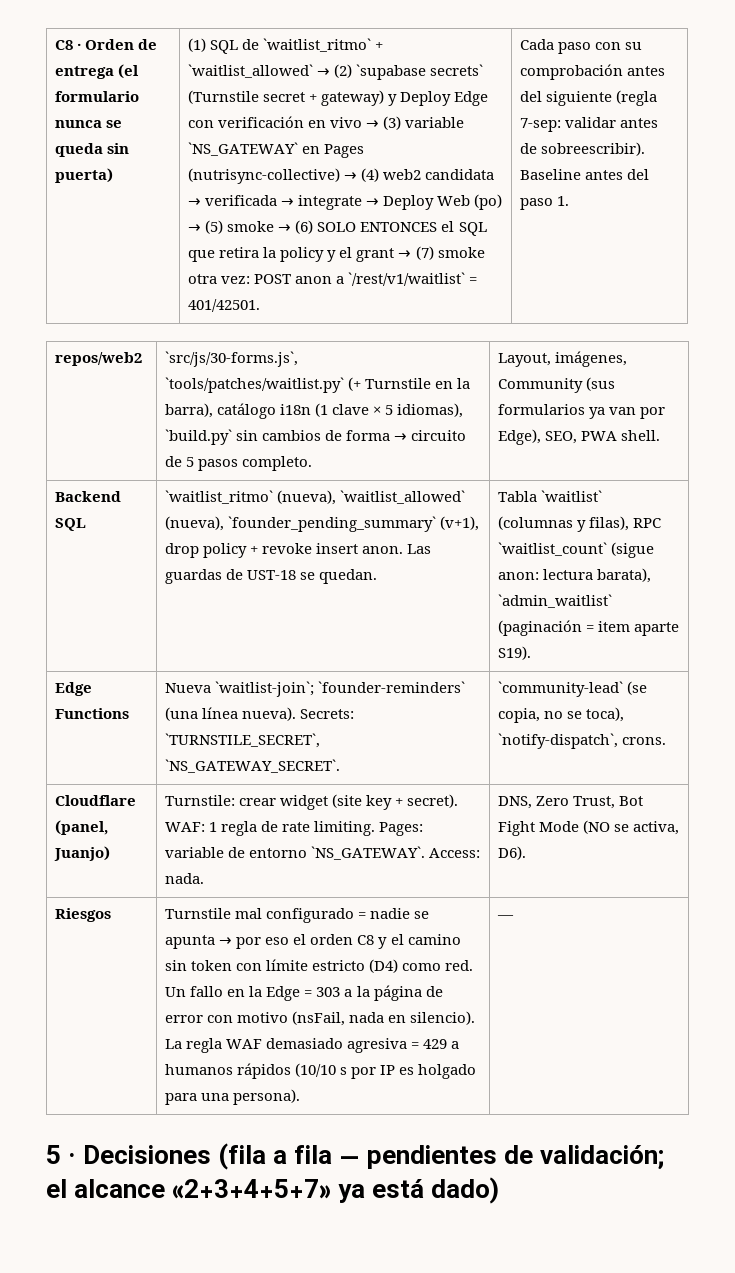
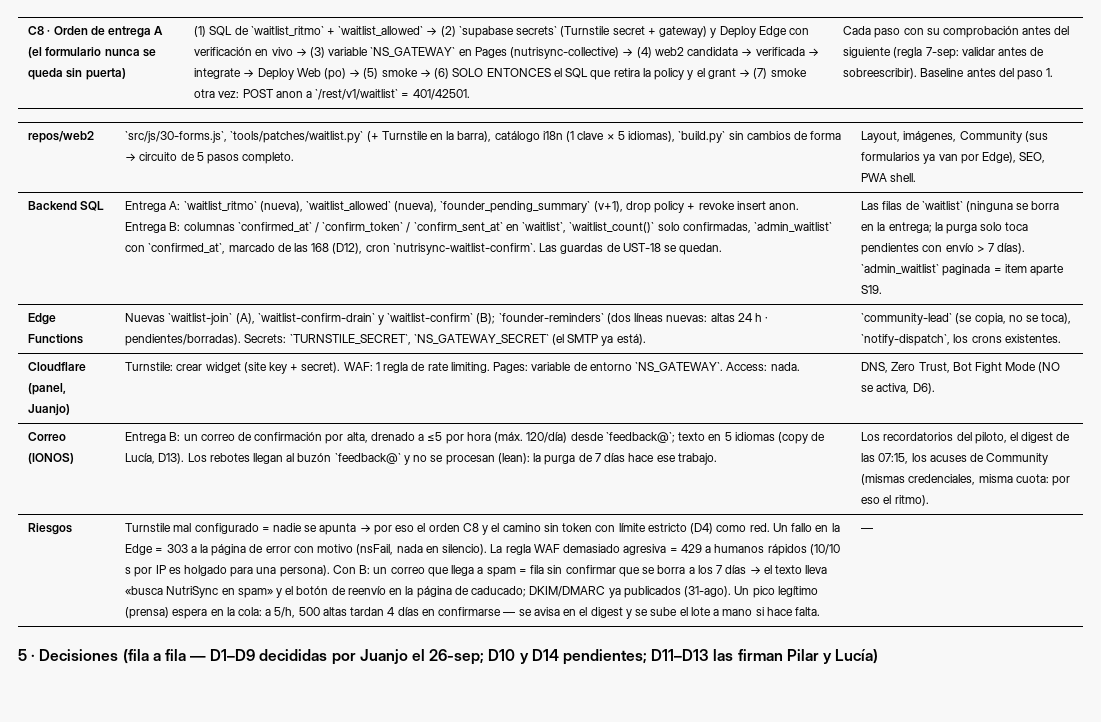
(115, 72) none -> [154,26,164,35] A
(87, 524) none -> [125,201,181,212] Entrega A:
(404, 550) none -> [125,222,833,233] [125,243,536,255] Entrega B: columnas `confirmed_at` / `confirm_token` / `confirm_sent_at` en `waitlist`, `waitlist_count()` solo confirmadas, `admin_waitlist` con `confirmed_at`, marcado de las 168 (D12), cron `nutrisync-waitlist-confirm`.
[498,490,603,502] [498,516,662,532] [498,542,655,558] [498,568,652,583] [498,594,613,608] [498,620,583,636] Tabla `waitlist` (columnas y filas), RPC `waitlist_count` (sigue anon: lectura barata), `admin_waitlist` (paginación -> [861,201,1060,212] [861,222,1029,234] [861,243,1026,255] [861,264,991,276] Las filas de `waitlist` (ninguna se borra en la entrega; la purga solo toca pendientes con envío > 7 días). `admin_waitlist` paginada
[498,646,532,660] S19). -> [861,285,883,294] S19.
[165,681,466,697] [165,707,355,721] [165,733,321,748] [165,759,341,773] Nueva `waitlist-join`; `founder-reminders` (una línea nueva). Secrets: `TURNSTILE_SECRET`, `NS_GATEWAY_SECRET`. -> [125,313,769,325] [125,334,646,346] Nuevas `waitlist-join` (A), `waitlist-confirm-drain` y `waitlist-confirm` (B); `founder-reminders` (dos líneas nuevas: altas 24 h · pendientes/borradas). Secrets: `TURNSTILE_SECRET`, `NS_GATEWAY_SECRET` (el SMTP ya está).
[622,737,667,745] crons. -> [953,334,1061,343] los crons existentes.
(527, 853) none -> [28,432,67,441] [28,453,75,464] [125,432,826,444] [125,453,717,465] [861,432,1071,444] [861,453,1049,465] [861,474,1070,486] [861,495,929,506] // Correo (IONOS) | Entrega B: un correo de confirmación por alta, drenado a ≤5 por hora (máx. 120/día) desde `feedback@`; texto en 5 idiomas (copy de Lucía, D13). Los rebotes llegan al buzón `feedback@` y no se procesan (lean): la purga de 7 días hace ese trabajo. | Los recordatorios del piloto, el digest de las 07:15, los acuses de Community (mismas credenciales, misma cuota: por eso el ritmo).
(301, 1097) none -> [332,565,828,577] [125,586,818,598] [125,607,820,619] Con B: un correo que llega a spam = fila sin confirmar que se borra a los 7 días → el texto lleva «busca NutriSync en spam» y el botón de reenvío en la página de caducado; DKIM/DMARC ya publicados (31-ago). Un pico legítimo (prensa) espera en la cola: a 5/h, 500 altas tardan 4 días en confirmarse — se avisa en el digest y se sube el lote a mano si hace falta.
[367,1145,665,1170] [46,1177,500,1204] pendientes de validación; el alcance «2+3+4+5+7» ya está dado) -> [210,649,879,665] D1–D9 decididas por Juanjo el 26-sep; D10 y D14 pendientes; D11–D13 las firman Pilar y Lucía)

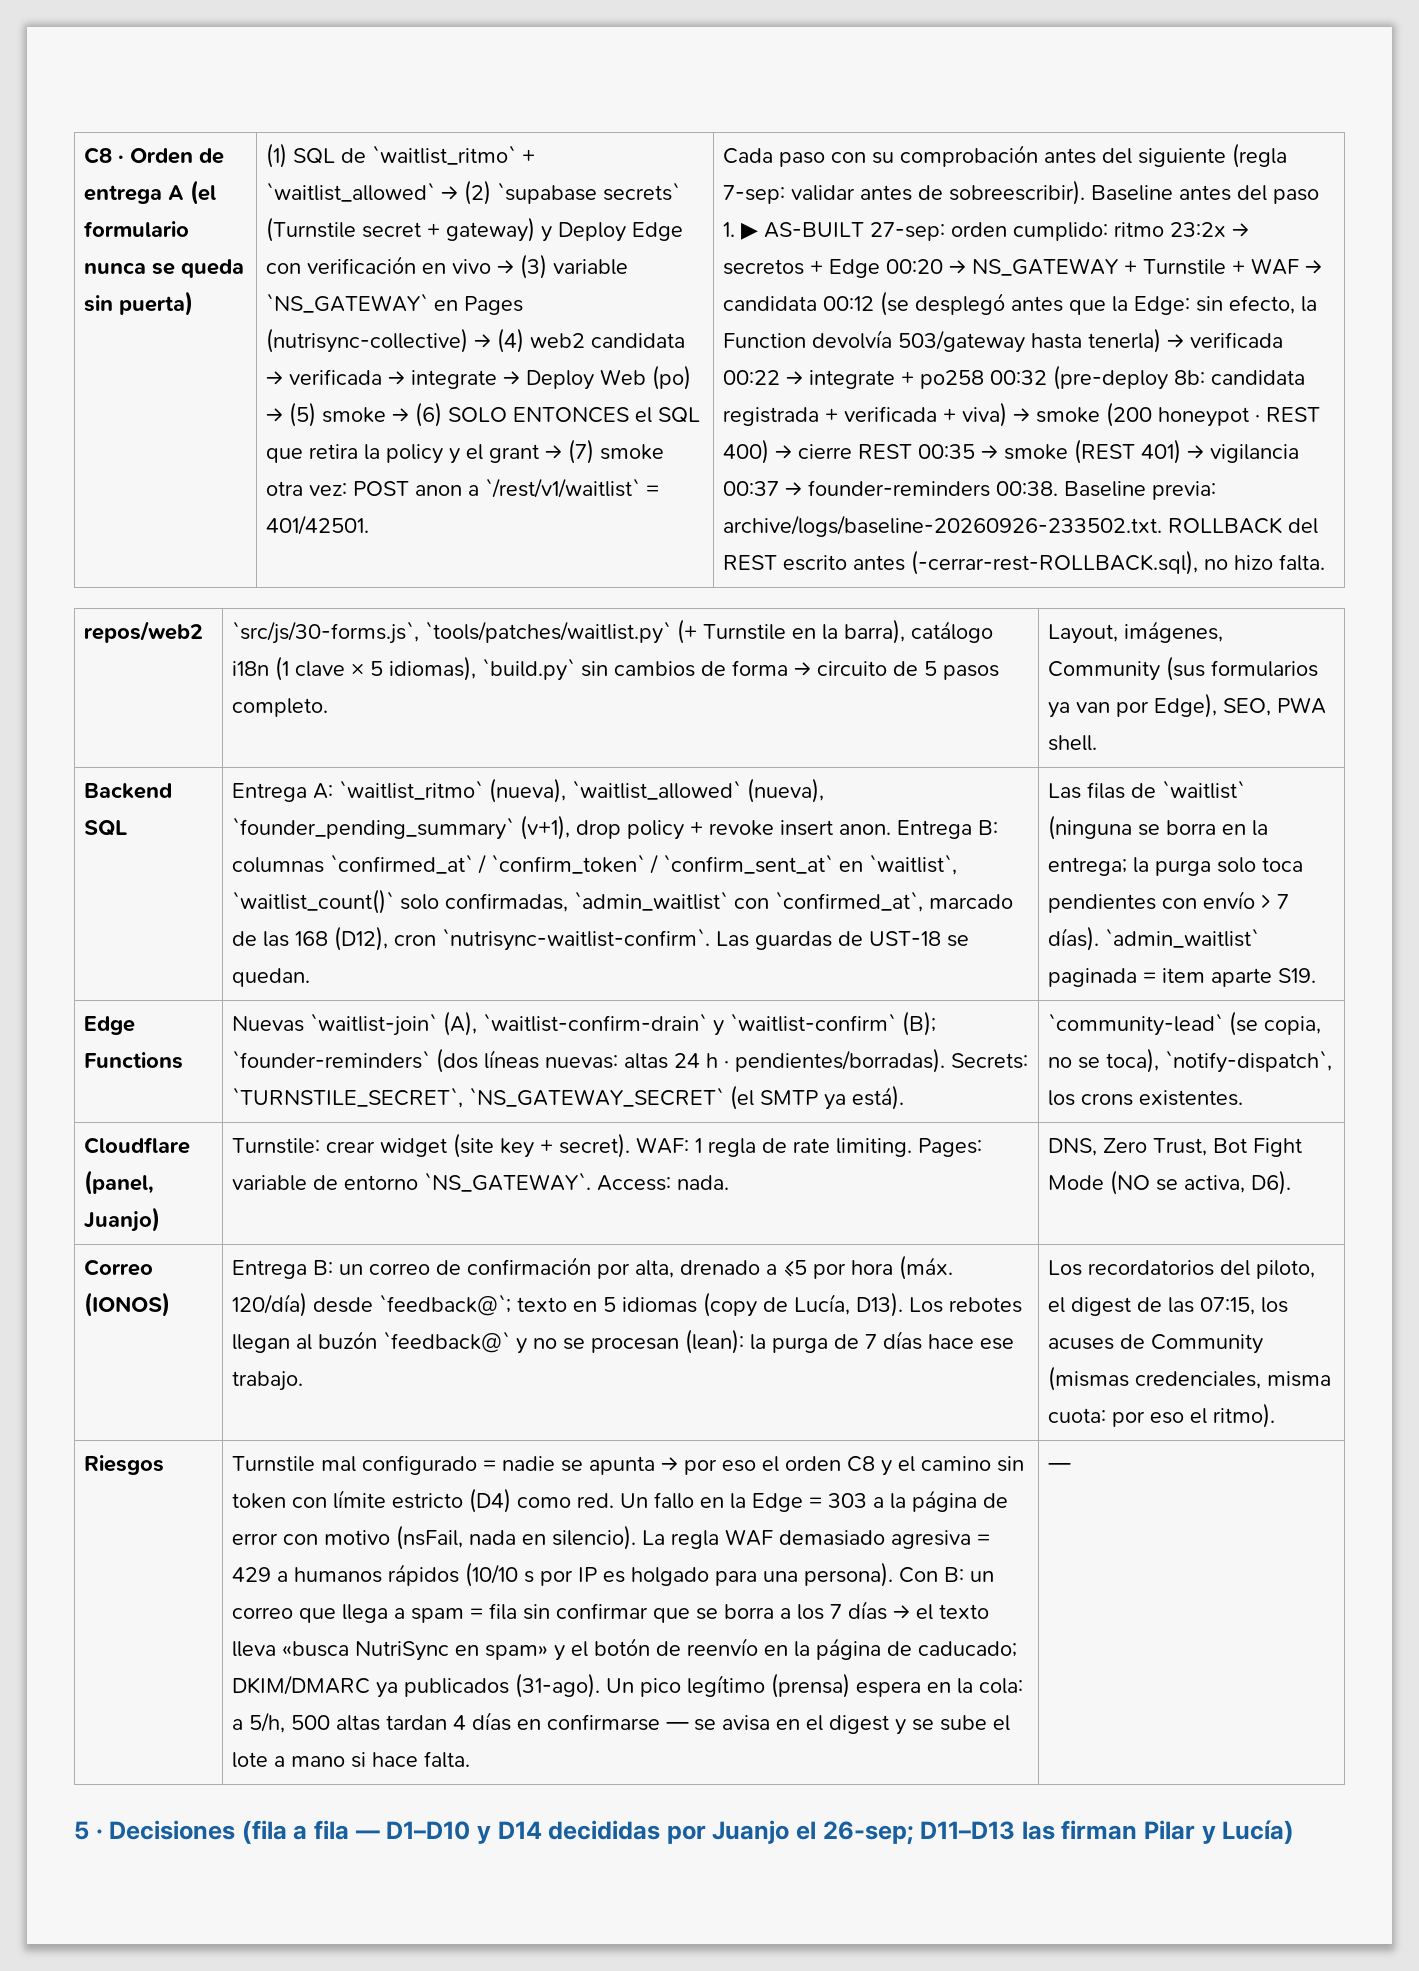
(1054, 72) none -> [741,222,1250,241] [723,258,1323,278] [723,291,1318,316] [723,328,1284,353] [723,365,1306,390] [723,402,1321,427] [723,439,1300,464] [723,480,1217,500] [723,515,1319,537] [723,550,1326,575] ▶ AS-BUILT 27-sep: orden cumplido: ritmo 23:2x → secretos + Edge 00:20 → NS_GATEWAY + Turnstile + WAF → candidata 00:12 (se desplegó antes que la Edge: sin efecto, la Function devolvía 503/gateway hasta tenerla) → verificada 00:22 → integrate + po258 00:32 (pre-deploy 8b: candidata registrada + verificada + viva) → smoke (200 honeypot · REST 400) → cierre REST 00:35 → smoke (REST 401) → vigilancia 00:37 → founder-reminders 00:38. Baseline previa: archive/logs/baseline-20260926-233502.txt. ROLLBACK del REST escrito antes (-cerrar-rest-ROLLBACK.sql), no hizo falta.
[210,649,256,661] D1–D9 -> [386,1821,542,1844] D1–D10 y D14
[488,649,647,665] D10 y D14 pendientes; -> (914, 1833) none

